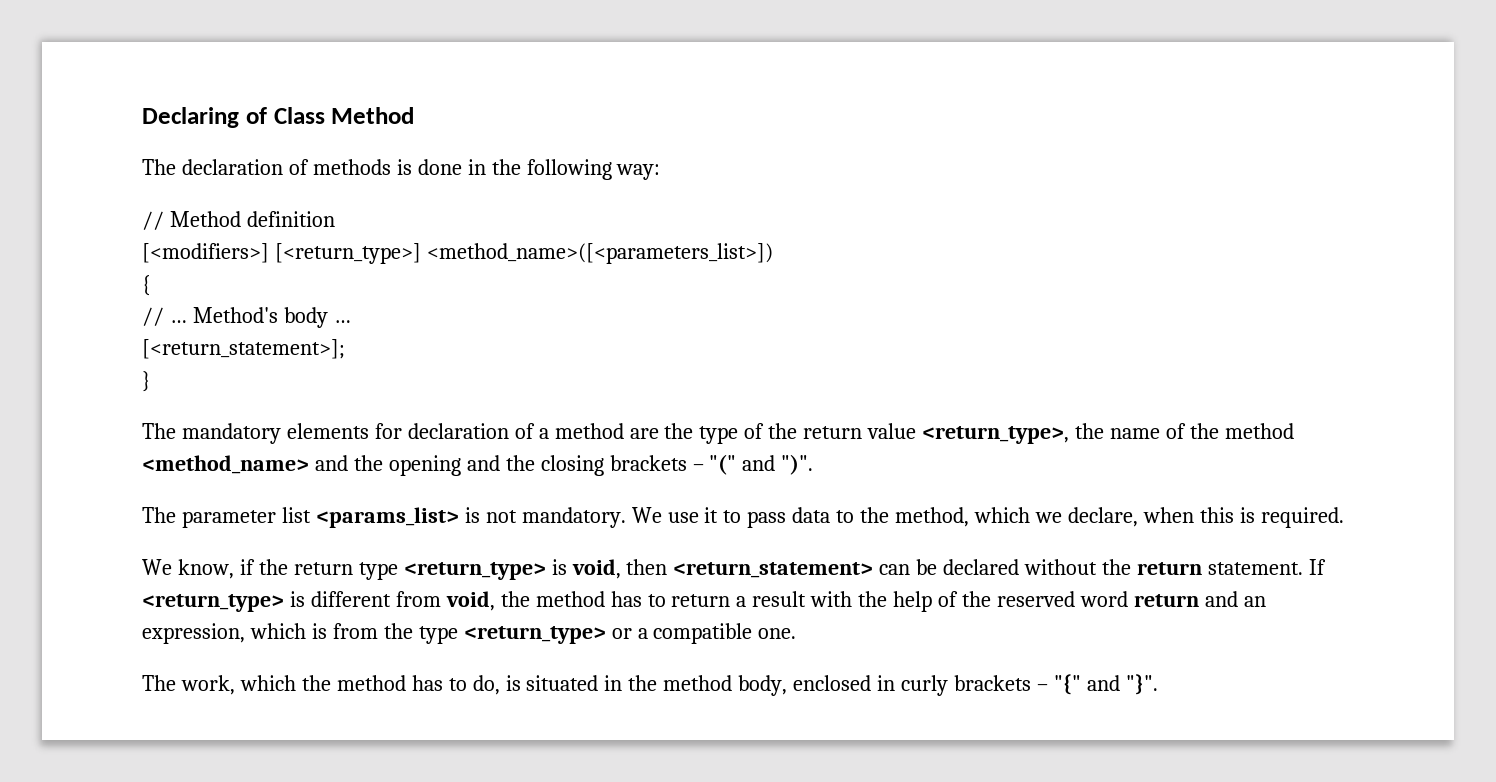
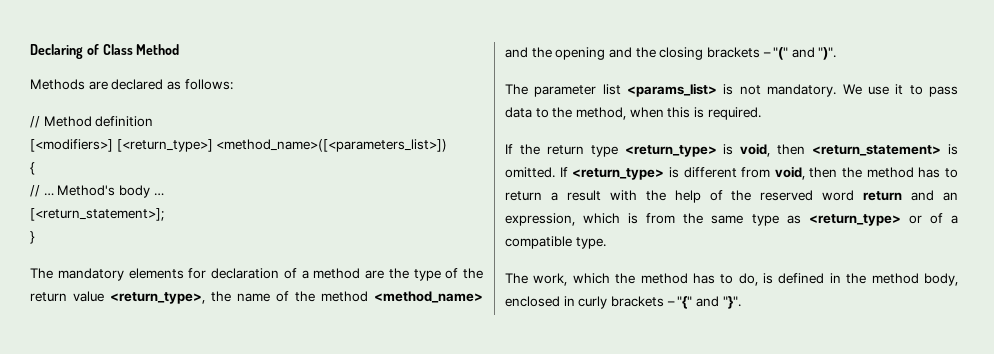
[142,159,661,180] The declaration of methods is done in the following way: -> [30,79,233,90] Methods are declared as follows:
[974,507,1138,527] which we declare, -> (626, 113) none
[142,559,255,579] We know, if -> [505,144,513,154] If
[879,559,1303,575] can be declared without the return statement. -> [948,144,958,155] [505,167,555,178] is omitted.
(495, 601) none -> [809,167,838,178] then
[418,626,458,644] type -> [711,214,801,226] same type as
(632, 633) none -> [929,213,943,224] of
[758,628,797,639] one. -> [575,237,606,249] type.
[526,675,599,691] situated -> [778,273,825,284] defined

